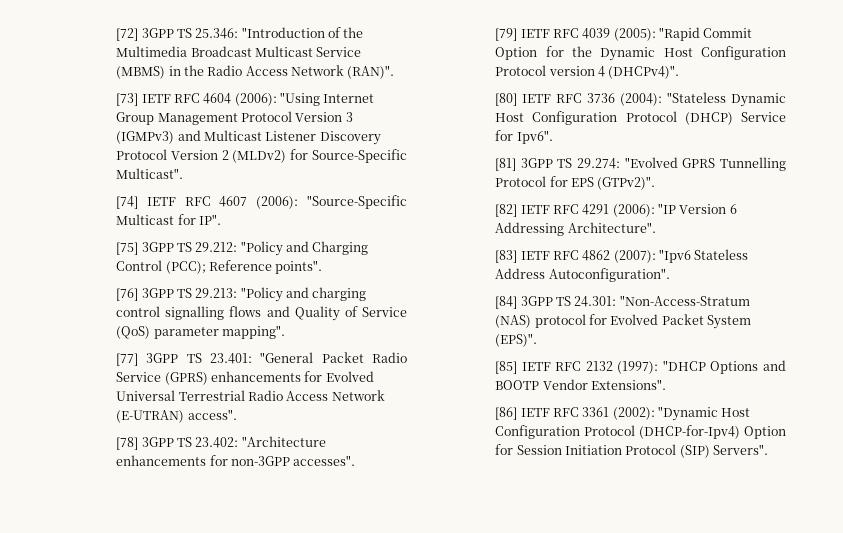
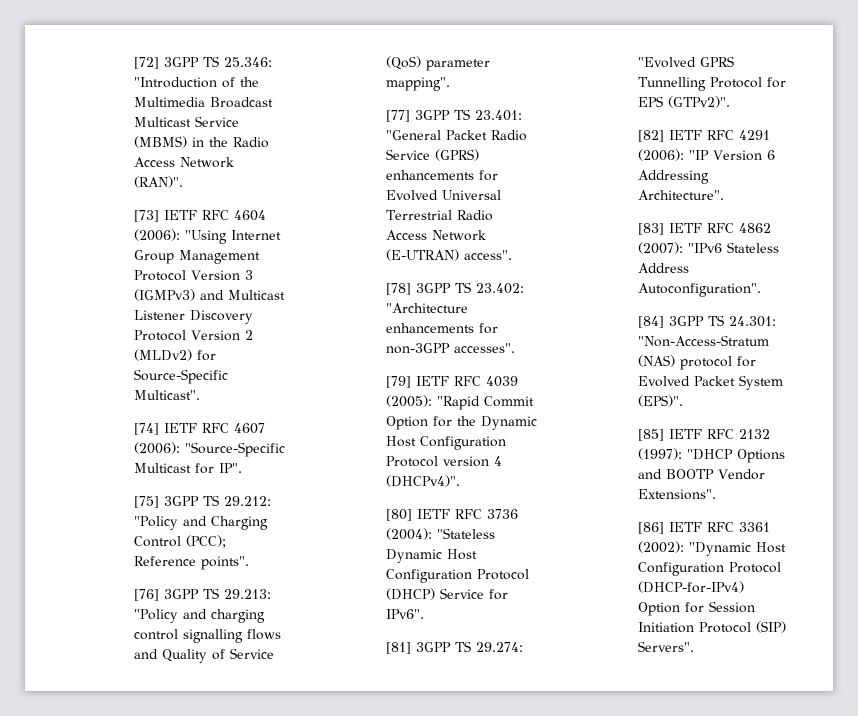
[516,130,553,144] Ipv6". -> [385,609,424,619] IPv6".
[659,249,692,263] "Ipv6 -> [687,243,722,253] "IPv6
[639,425,741,439] (DHCP-for-Ipv4) -> [637,581,744,593] (DHCP-for-IPv4)

